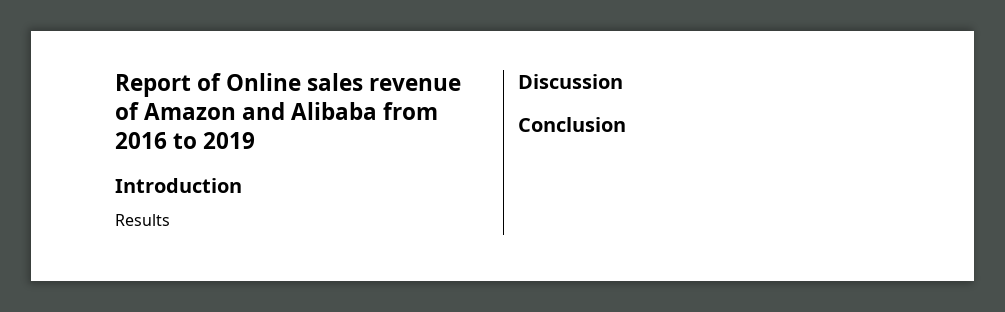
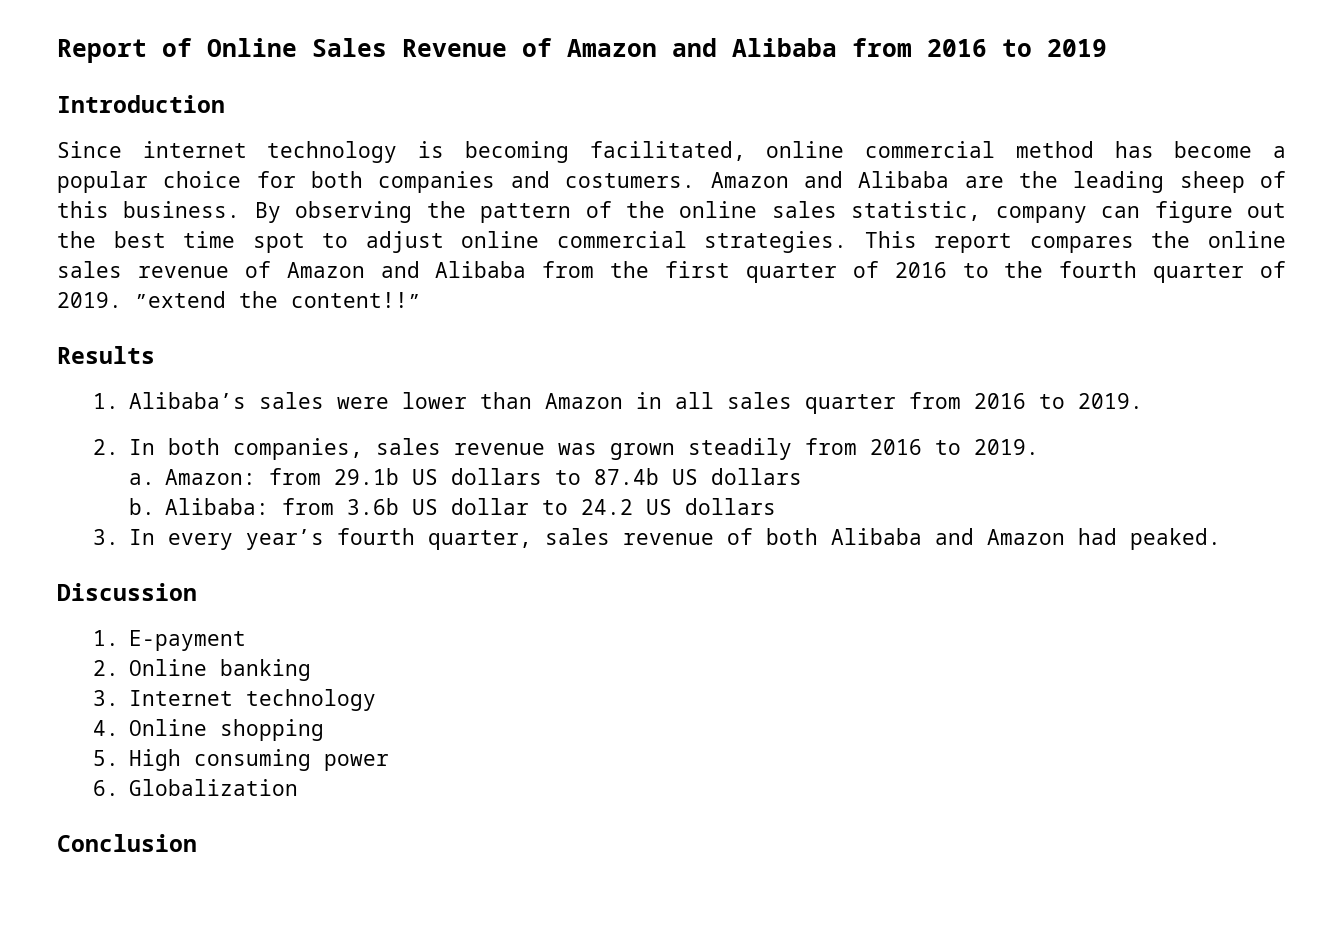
[307,73,462,91] sales revenue -> [312,38,507,57] Sales Revenue
[115,214,170,226] [518,74,623,89] Results // Discussion -> [57,141,1287,163] [57,171,1287,193] [57,201,1286,223] [57,231,1286,253] [57,261,1286,283] [57,291,421,308] [57,346,155,364] [92,392,1144,414] [92,438,1040,460] [128,468,803,485] [128,498,777,515] [92,528,1222,550] [57,583,197,601] [92,630,247,651] [92,659,312,681] [92,689,377,711] [92,719,325,741] [92,749,390,771] [92,779,299,796] Since internet technology is becoming facilitated, online commercial method has become a popular choice for both companies and costumers. Amazon and Alibaba are the leading sheep of this business. By observing the pattern of the online sales statistic, company can figure out the best time spot to adjust online commercial strategies. This report compares the online sales revenue of Amazon and Alibaba from the first quarter of 2016 to the fourth quarter of 2019. ”extend the content!!” // Results // 1. Alibaba’s sales were lower than Amazon in all sales quarter from 2016 to 2019. // 2. In both companies, sales revenue was grown steadily from 2016 to 2019. // a. Amazon: from 29.1b US dollars to 87.4b US dollars // b. Alibaba: from 3.6b US dollar to 24.2 US dollars // 3. In every year’s fourth quarter, sales revenue of both Alibaba and Amazon had peaked. // Discussion // 1. E-payment // 2. Online banking // 3. Internet technology // 4. Online shopping // 5. High consuming power // 6. Globalization

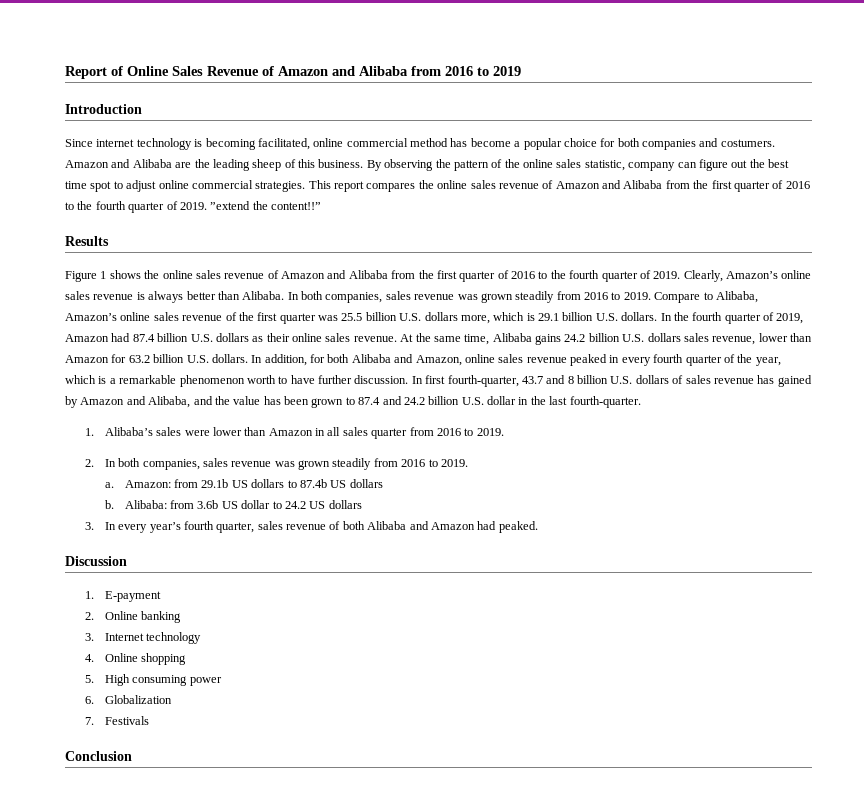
(155, 355) none -> [65,270,812,282] [65,291,758,303] [65,312,804,324] [65,333,812,345] [65,354,781,366] [65,375,812,387] [65,396,641,408] // Figure 1 shows the online sales revenue of Amazon and Alibaba from the first quarter of 2016 to the fourth quarter of 2019. Clearly, Amazon’s online sales revenue is always better than Alibaba. In both companies, sales revenue was grown steadily from 2016 to 2019. Compare to Alibaba, Amazon’s online sales revenue of the first quarter was 25.5 billion U.S. dollars more, which is 29.1 billion U.S. dollars. In the fourth quarter of 2019, Amazon had 87.4 billion U.S. dollars as their online sales revenue. At the same time, Alibaba gains 24.2 billion U.S. dollars sales revenue, lower than Amazon for 63.2 billion U.S. dollars. In addition, for both Alibaba and Amazon, online sales revenue peaked in every fourth quarter of the year, which is a remarkable phenomenon worth to have further discussion. In first fourth-quarter, 43.7 and 8 billion U.S. dollars of sales revenue has gained by Amazon and Alibaba, and the value has been grown to 87.4 and 24.2 billion U.S. dollar in the last fourth-quarter.
(299, 787) none -> [84,716,149,725] // 7. Festivals

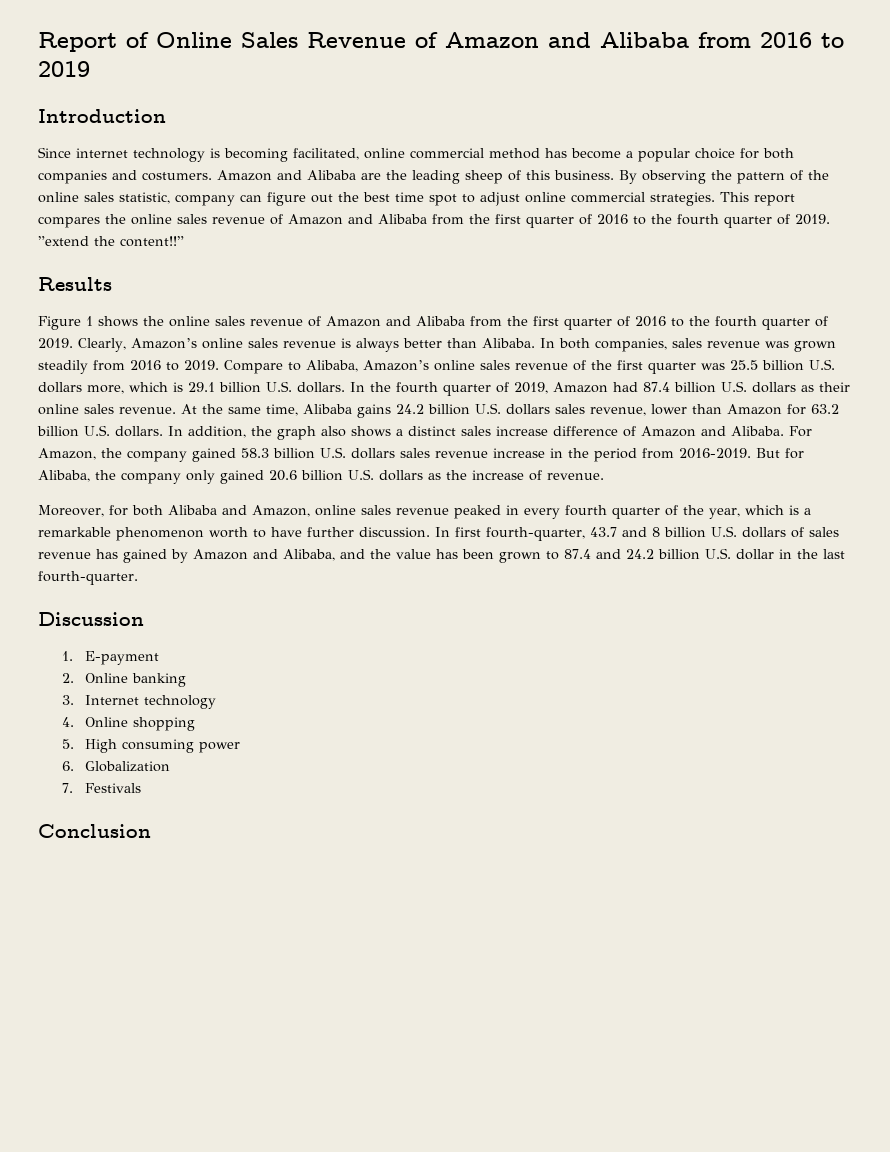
(307, 360) none -> [251,426,812,440] [38,447,804,462] [38,469,604,484] [38,505,104,517] the graph also shows a distinct sales increase difference of Amazon and Alibaba. For Amazon, the company gained 58.3 billion U.S. dollars sales revenue increase in the period from 2016-2019. But for Alibaba, the company only gained 20.6 billion U.S. dollars as the increase of revenue. // Moreover,
[84,427,504,439] [84,458,468,470] [104,479,383,488] [104,500,362,509] [84,521,538,533] // 1. Alibaba’s sales were lower than Amazon in all sales quarter from 2016 to 2019. // 2. In both companies, sales revenue was grown steadily from 2016 to 2019. // a. Amazon: from 29.1b US dollars to 87.4b US dollars // b. Alibaba: from 3.6b US dollar to 24.2 US dollars // 3. In every year’s fourth quarter, sales revenue of both Alibaba and Amazon had peaked. -> (138, 578) none

